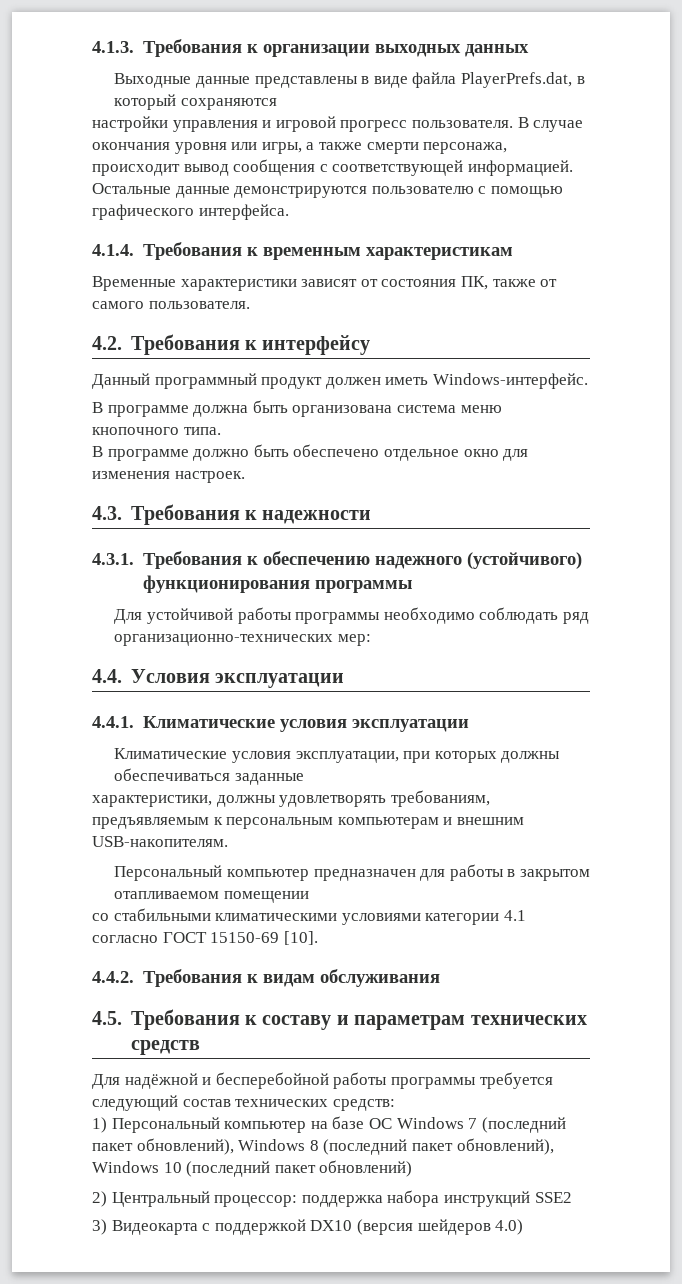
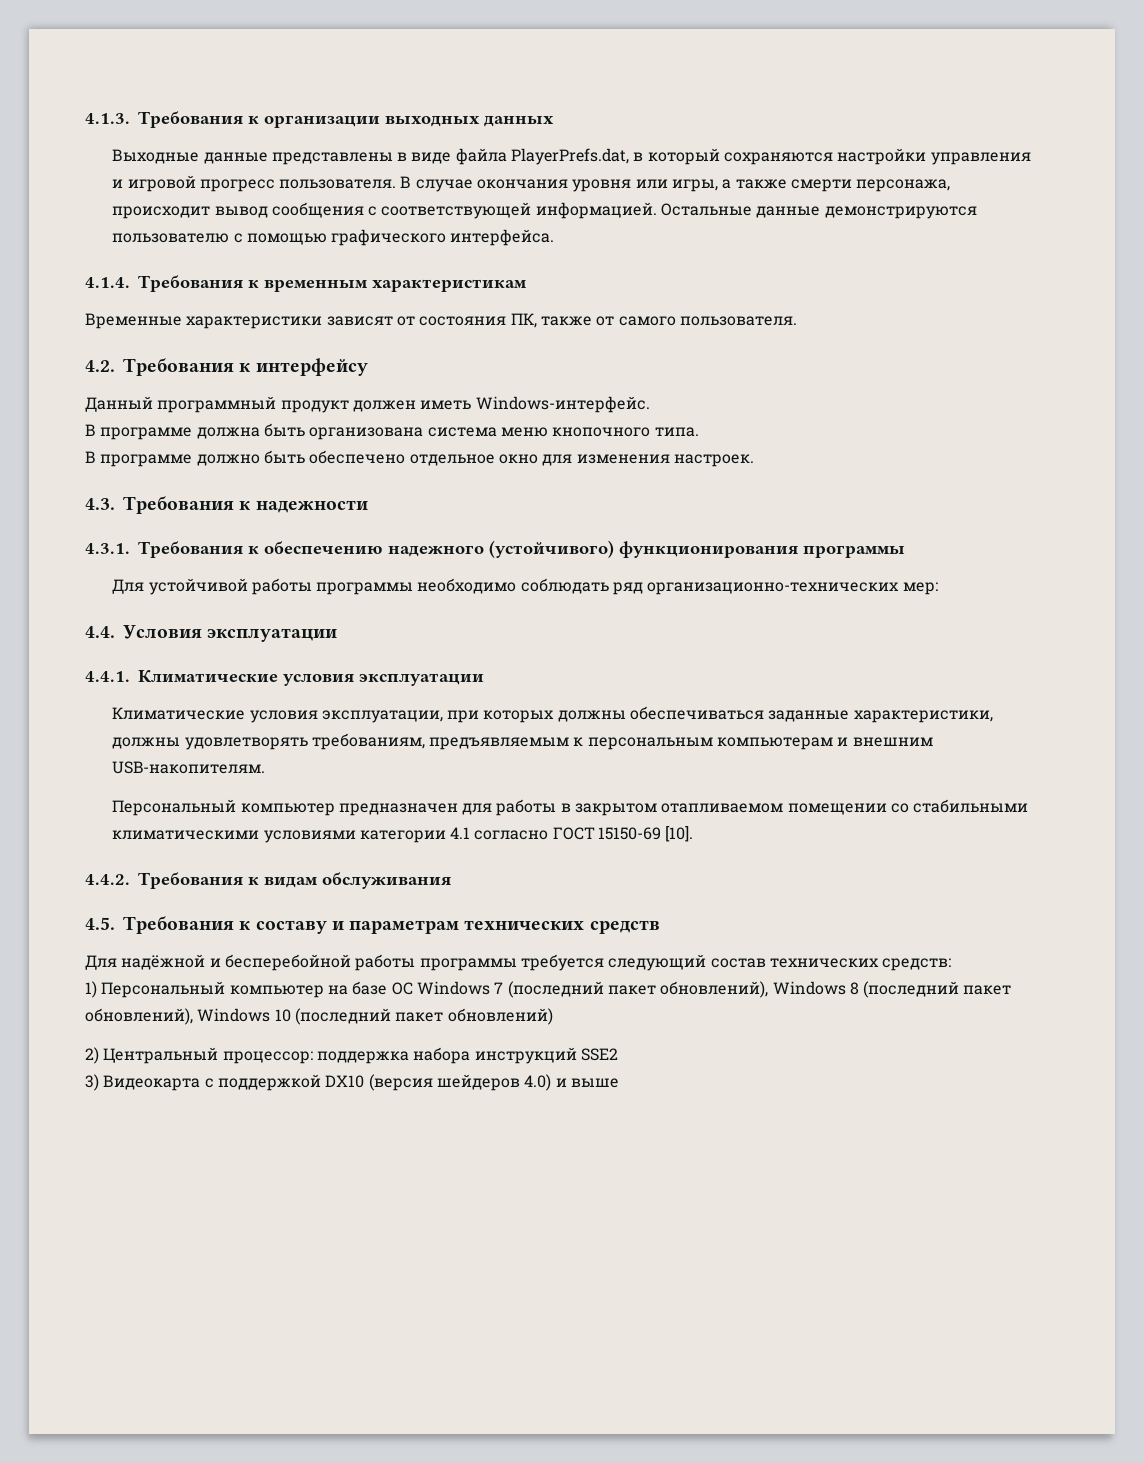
(278, 104) // -> (834, 158) none
(305, 779) // -> (850, 716) none
(310, 897) // -> (887, 809) none
(524, 1227) none -> [555,1078,619,1088] и выше

